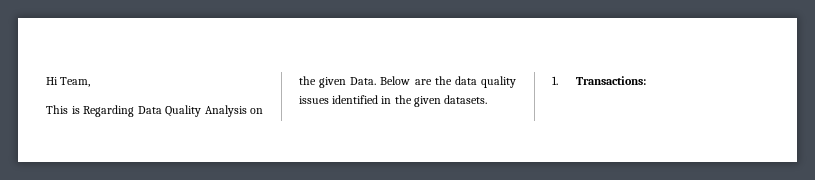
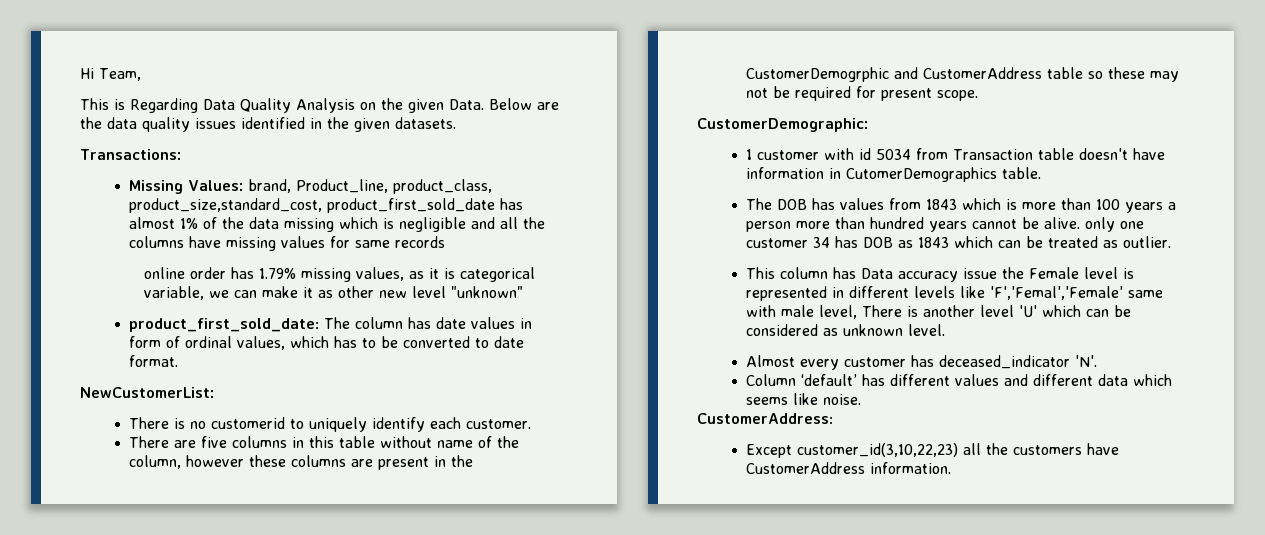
[552,76,558,85] 1. -> (456, 123) none
(646, 80) none -> [129,179,493,194] [129,198,524,213] [129,217,546,232] [129,236,446,251] [143,267,535,282] [143,286,523,300] [129,317,533,332] [129,336,525,350] [129,355,179,367] [80,387,214,398] [129,417,532,432] [129,436,520,448] [129,455,474,470] [746,67,1180,82] [746,86,979,101] [697,118,868,132] [746,148,1166,160] [746,167,1042,182] [746,198,1177,213] [746,217,1145,232] [746,236,1172,248] [746,267,1135,282] [746,286,1164,301] [746,305,1132,319] [746,324,946,336] [746,355,1098,370] [746,374,1173,386] [746,393,862,405] [697,413,833,424] [746,443,1120,458] [746,462,952,474] // Missing Values: brand, Product_line, product_class, product_size,standard_cost, product_first_sold_date has almost 1% of the data missing which is negligible and all the columns have missing values for same records // online order has 1.79% missing values, as it is categorical variable, we can make it as other new level "unknown" // product_first_sold_date: The column has date values in form of ordinal values, which has to be converted to date format. // NewCustomerList: // There is no customerid to uniquely identify each customer. // There are five columns in this table without name of the column, however these columns are present in the CustomerDemogrphic and CustomerAddress table so these may not be required for present scope. // CustomerDemographic: // 1 customer with id 5034 from Transaction table doesn't have information in CutomerDemographics table. // The DOB has values from 1843 which is more than 100 years a person more than hundred years cannot be alive. only one customer 34 has DOB as 1843 which can be treated as outlier. // This column has Data accuracy issue the Female level is represented in different levels like 'F','Femal','Female' same with male level, There is another level 'U' which can be considered as unknown level. // Almost every customer has deceased_indicator 'N'. // Column ‘default’ has different values and different data which seems like noise. // CustomerAddress: // Except customer_id(3,10,22,23) all the customers have CustomerAddress information.

